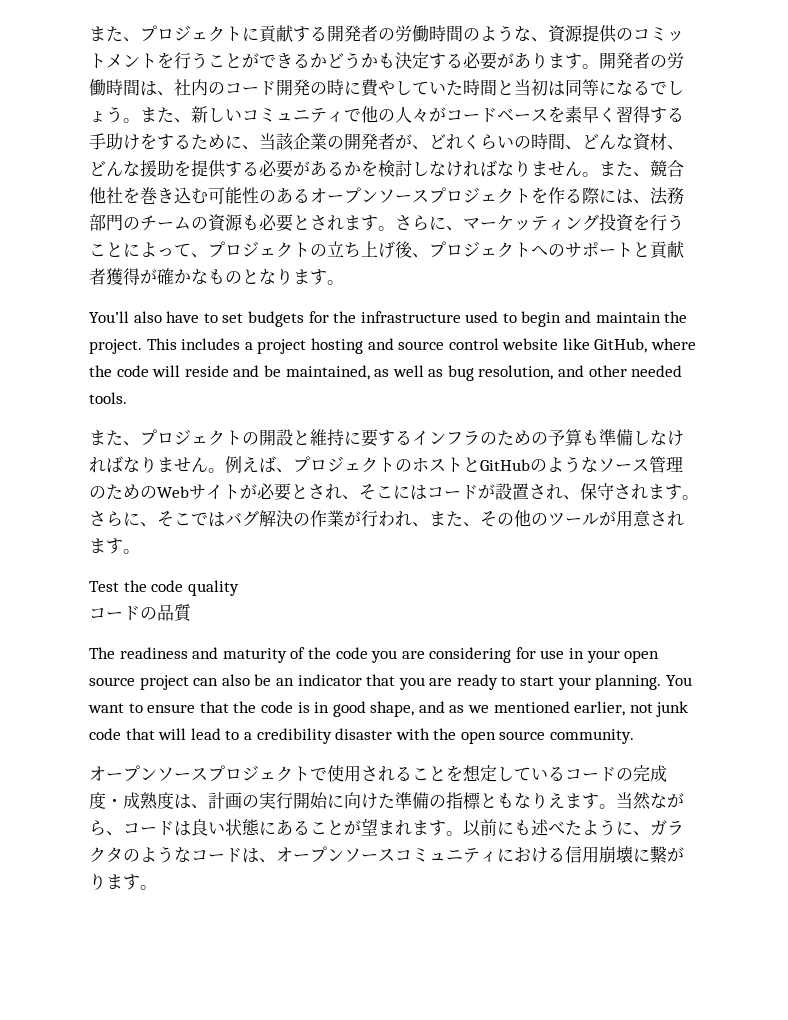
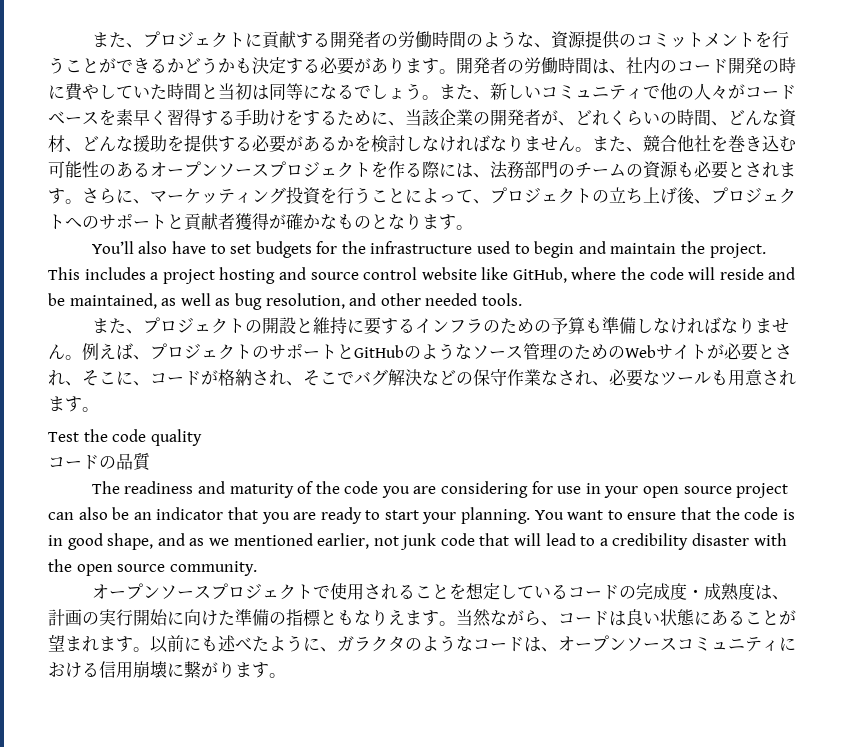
[412,458,446,472] ホス -> [269,344,320,360] サポー
[410,485,427,500] は -> [133,381,150,386] 、
[495,483,699,500] [89,510,616,527] 設置され、保守されます。さらに、そこではバグ解決の作業が行われ、また、その他のツールが -> [218,369,728,387] 格納され、そこでバグ解決などの保守作業なされ、必要なツールも

